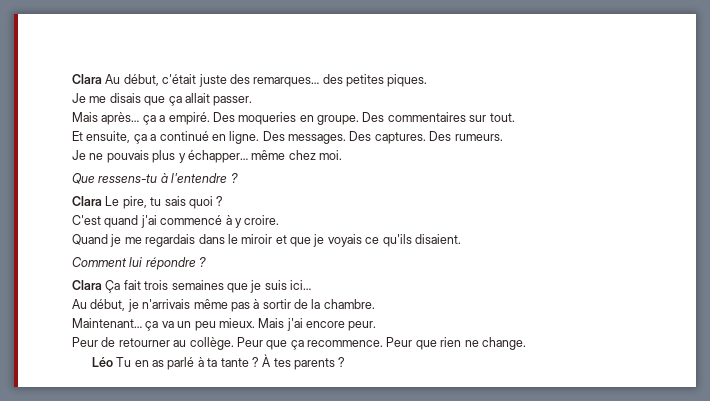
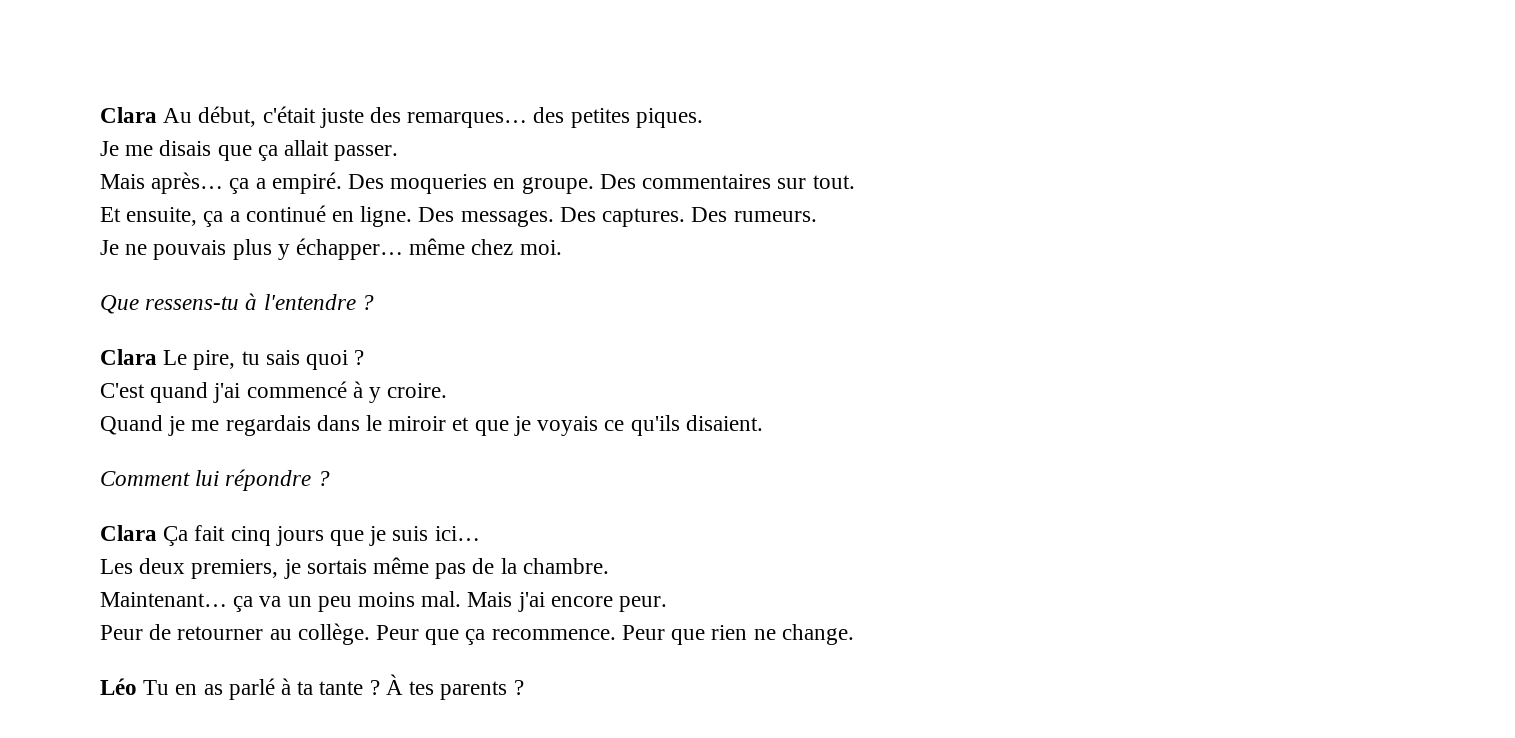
[144,280,224,290] trois semaines -> [230,526,324,546] cinq jours
[72,299,291,312] Au début, je n'arrivais même pas à sortir -> [100,557,467,579] Les deux premiers, je sortais même pas
[218,318,255,328] mieux. -> [358,591,462,607] moins mal.

